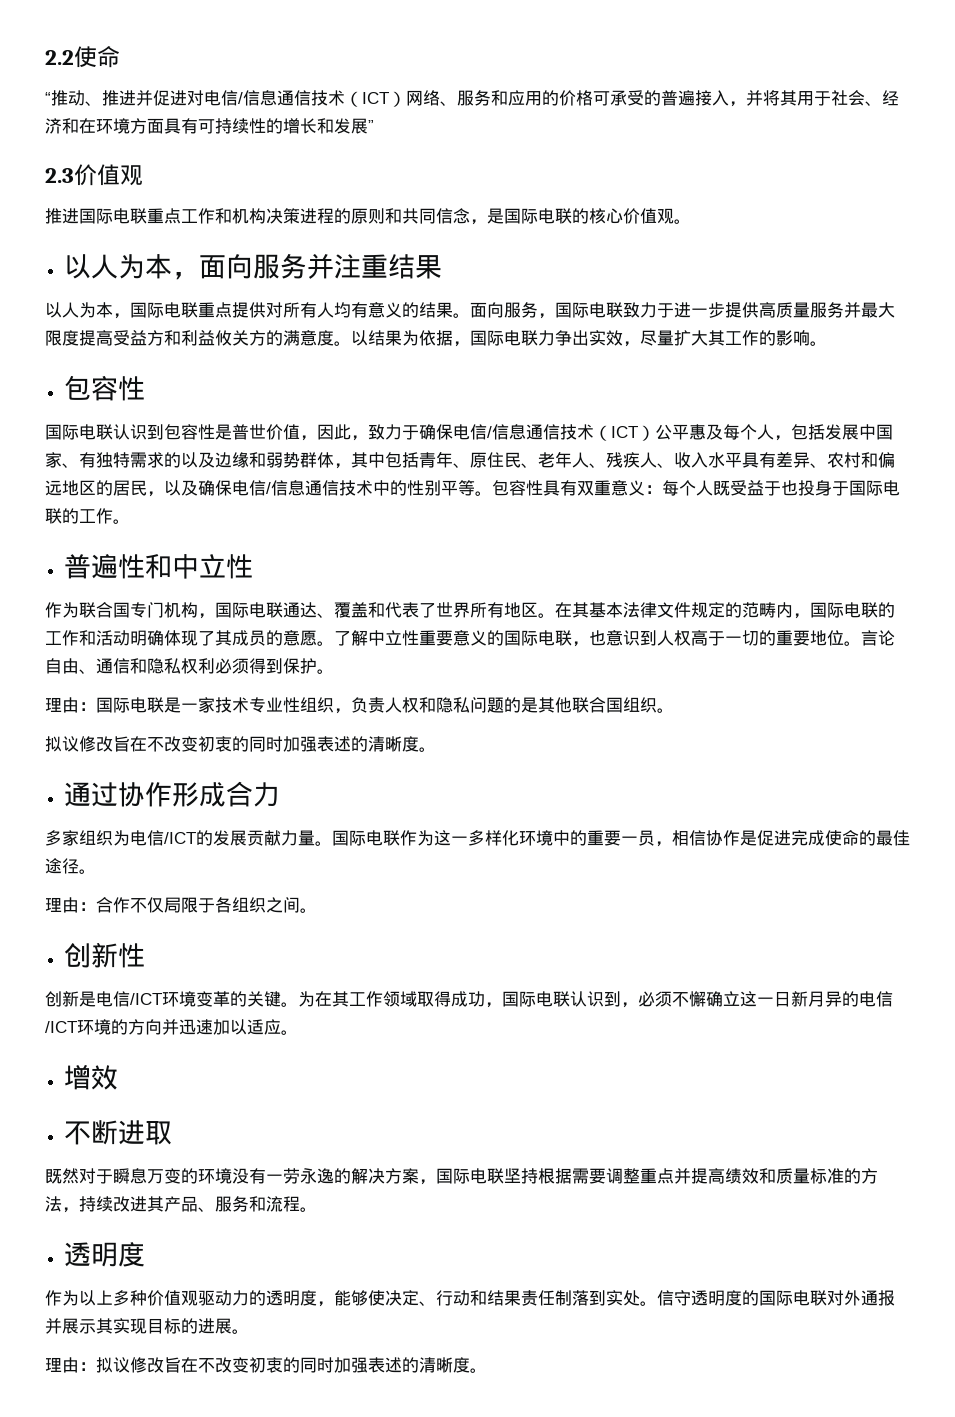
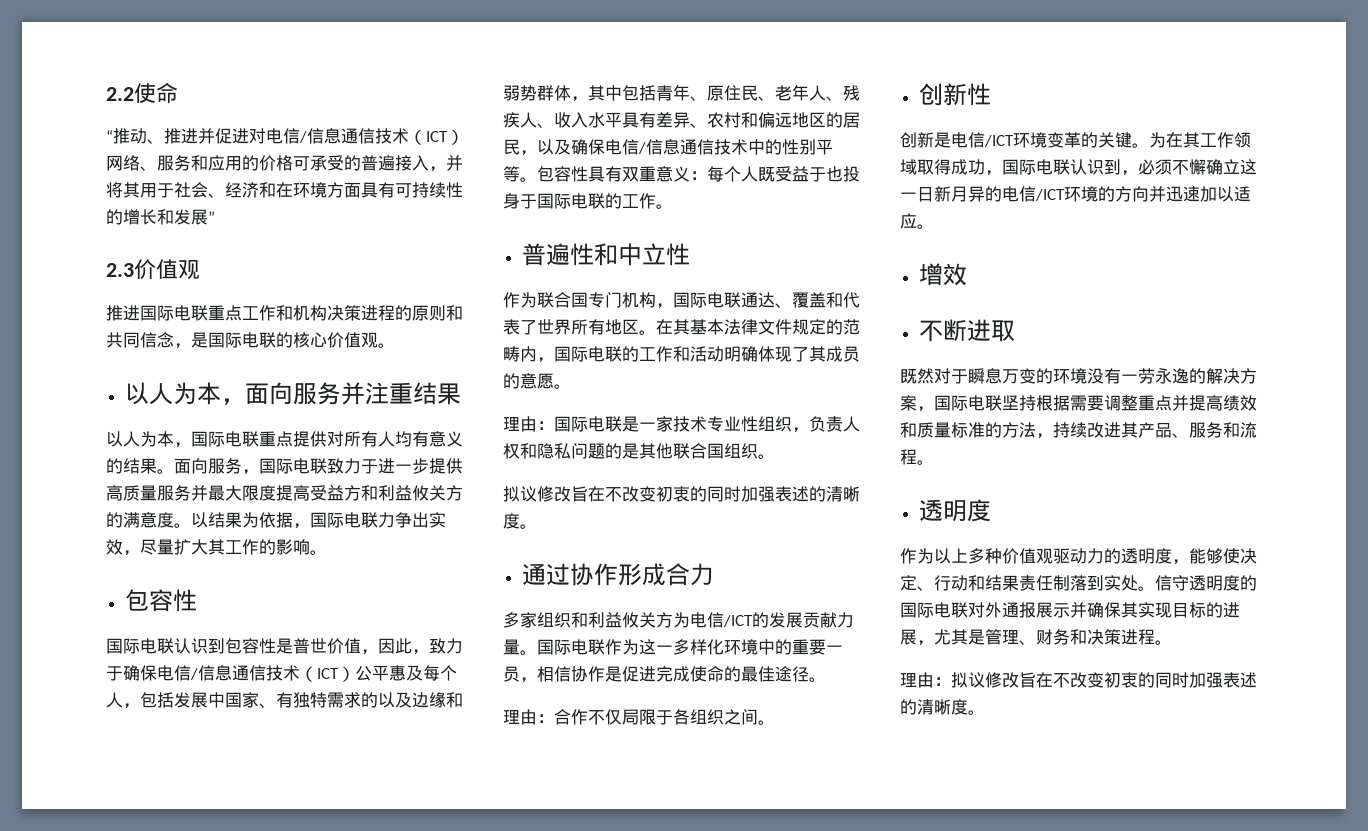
[334,630,895,647] [45,658,334,674] 了解中立性重要意义的国际电联，也意识到人权高于一切的重要地位。言论自由、通信和隐私权利必须得到保护。 -> (571, 386) none
(113, 838) none -> [571,612,673,628] 和利益攸关方
[45,1318,96,1334] 并展示 -> [1036,602,1121,618] 展示并确保
(232, 1326) none -> [917,629,1155,646] ，尤其是管理、财务和决策进程

